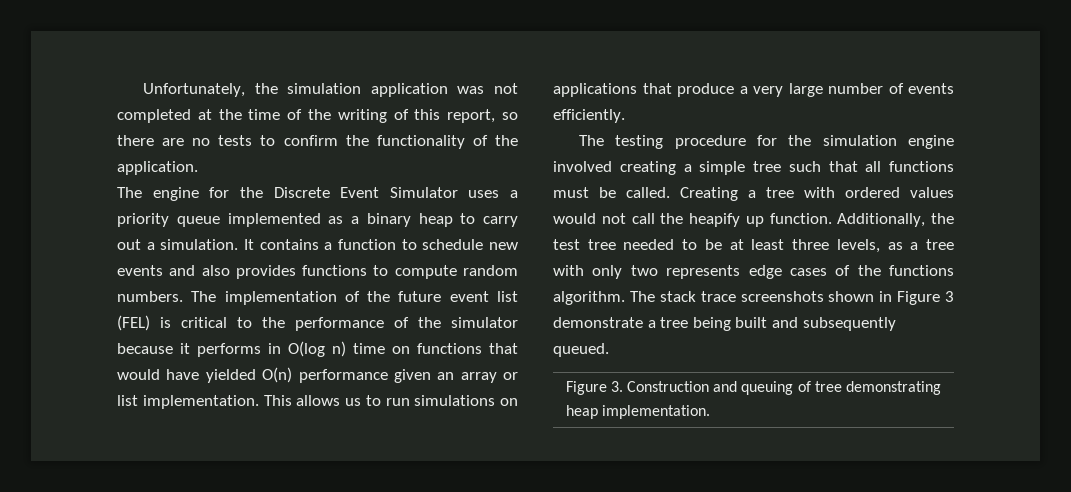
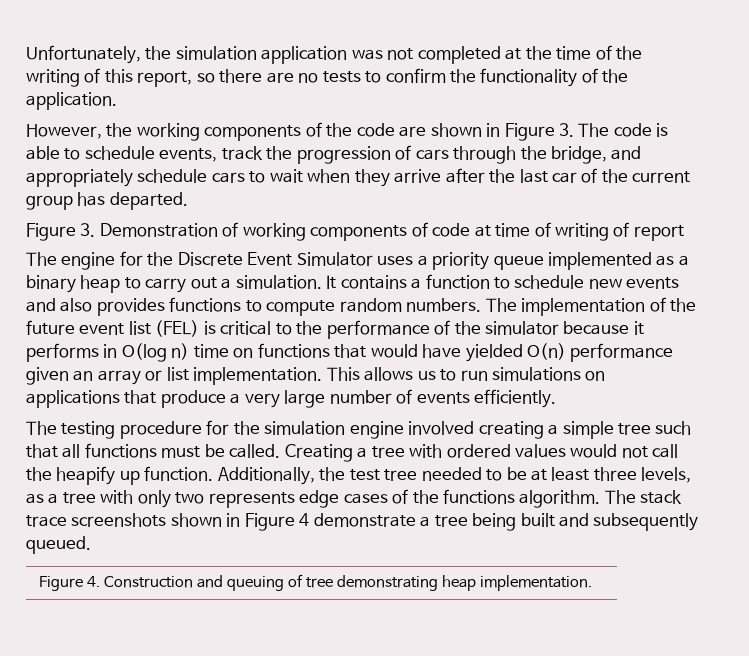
(198, 168) none -> [26,122,669,141] [26,145,642,164] [26,168,691,187] [26,192,188,210] [26,222,684,241] // However, the working components of the code are shown in Figure 3. The code is able to schedule events, track the progression of cars through the bridge, and appropriately schedule cars to wait when they arrive after the last car of the current group has departed. // Figure 3. Demonstration of working components of code at time of writing of report
[945,291,954,302] 3 -> [299,513,310,526] 4
[610,381,623,392] 3. -> [86,576,100,587] 4.

